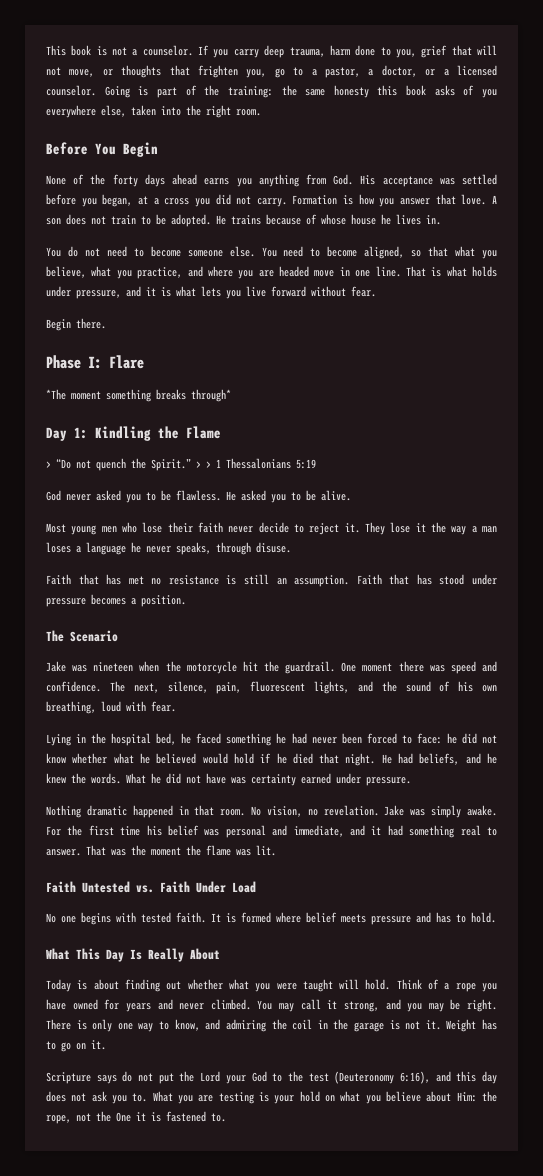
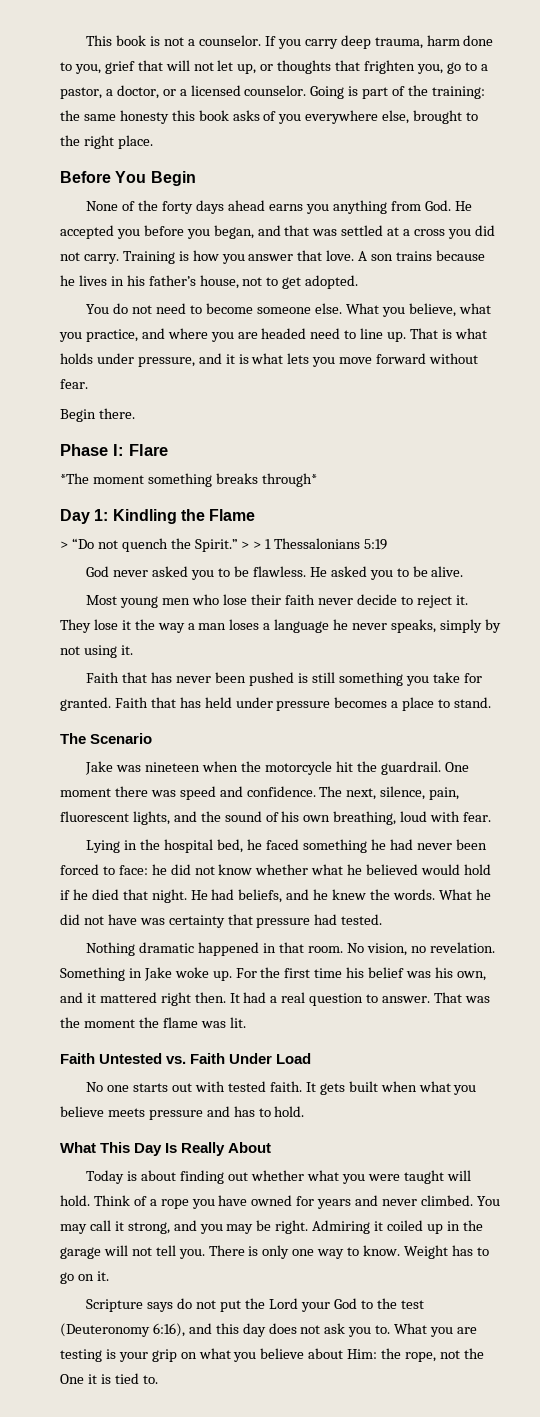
[69,69,95,77] move, -> [217,60,257,74] let up,
[131,105,181,116] taken into -> [413,110,479,124] brought to
[236,109,261,116] room. -> [117,135,153,149] place.
[360,174,498,187] [46,194,133,207] His acceptance was settled before you began, -> [454,201,472,211] [60,225,384,239] He accepted you before you began, and that was settled
[292,195,338,205] Formation -> [122,251,175,264] Training
[66,214,441,227] does not train to be adopted. He trains because of whose house he lives in. -> [396,250,485,261] [60,275,359,289] trains because he lives in his father’s house, not to get adopted.
[261,246,476,259] You need to become aligned, so that what -> [345,303,379,314] What
[314,266,401,277] move in one line. -> [310,328,407,342] need to line up.
[246,286,266,297] live -> [339,357,373,364] move
[216,542,291,555] [46,574,465,587] through disuse. // Faith that has met no resistance is still an assumption. Faith that has stood -> [439,619,501,633] [60,645,133,658] [86,672,482,686] [60,697,232,711] simply by not using it. // Faith that has never been pushed is still something you take for granted. Faith that has held
[141,595,186,607] position. -> [402,697,492,711] place to stand.
[301,773,411,786] earned under pressure. -> [227,914,383,928] that pressure had tested.
[384,805,498,818] Jake was simply awake. -> [60,967,232,981] Something in Jake woke up.
[225,825,481,838] personal and immediate, and it had something real -> [434,967,486,981] [60,992,364,1006] his own, and it mattered right then. It had a real question
[81,912,111,925] begins -> [133,1083,193,1092] starts out
[226,912,337,923] is formed where belief -> [319,1081,477,1095] [60,1106,104,1117] gets built when what you believe
(497, 1005) none -> [312,1220,483,1234] [60,1245,205,1259] Admiring it coiled up in the garage will not tell you.
[174,1019,441,1032] know, and admiring the coil in the garage is not it. -> [363,1245,401,1256] know.
[299,1091,320,1102] hold -> [151,1349,177,1362] grip
[166,1111,206,1122] fastened -> [114,1373,139,1384] tied

